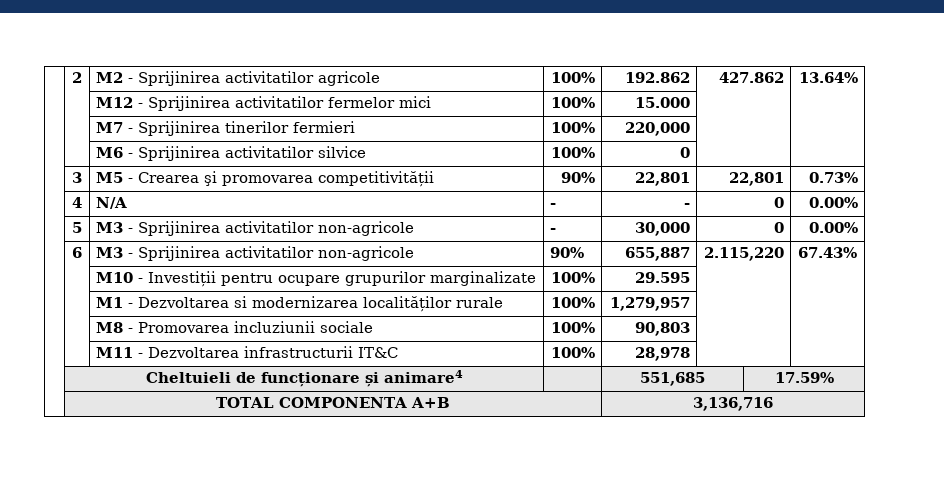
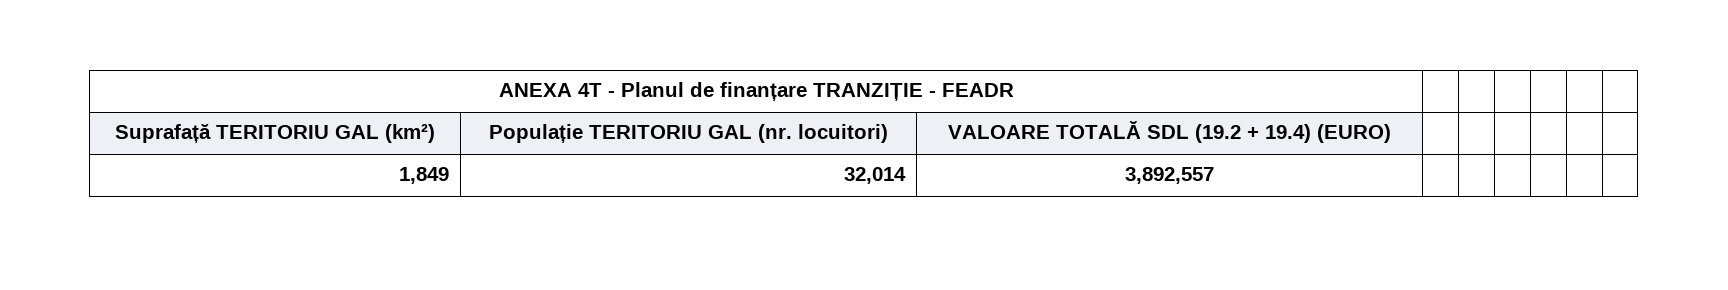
[72,72,82,83] [95,71,380,86] [551,72,596,83] [625,72,691,83] [719,72,785,83] [799,72,859,83] [95,96,431,111] [551,97,596,108] [635,97,691,108] [95,121,355,136] [551,122,596,133] [625,122,691,136] [95,146,366,161] [551,147,596,158] [680,147,691,158] [72,172,82,183] [95,171,434,187] [561,172,596,183] [635,172,691,186] [729,172,785,186] [809,172,859,183] [72,197,82,208] [95,197,127,209] [549,203,556,208] [684,203,691,208] [774,197,785,208] [809,197,859,208] [72,222,82,233] [95,221,414,236] [549,228,556,233] [635,222,691,236] [774,222,785,233] [809,222,859,233] [72,247,82,258] [95,246,414,261] [549,247,584,258] [625,247,691,261] [703,247,784,261] [798,247,857,258] [95,271,536,287] [551,272,596,283] [635,272,691,283] [95,296,503,312] [551,297,596,308] [610,297,691,311] [95,321,373,333] [551,322,596,333] [635,322,691,336] [95,346,398,358] [551,347,596,358] [635,347,691,361] [145,370,463,387] [640,372,705,386] [774,372,834,383] [216,397,450,408] [693,397,773,411] | 2 | M2 - Sprijinirea activitatilor agricole | 100% | 192.862 | 427.862 | 13.64% // | | M12 - Sprijinirea activitatilor fermelor mici | 100% | 15.000 | | // | | M7 - Sprijinirea tinerilor fermieri | 100% | 220,000 | | // | | M6 - Sprijinirea activitatilor silvice | 100% | 0 | | // | 3 | M5 - Crearea şi promovarea competitivității | 90% | 22,801 | 22,801 | 0.73% // | 4 | N/A | - | - | 0 | 0.00% // | 5 | M3 - Sprijinirea activitatilor non-agricole | - | 30,000 | 0 | 0.00% // | 6 | M3 - Sprijinirea activitatilor non-agricole | 90% | 655,887 | 2.115,220 | 67.43% // | | M10 - Investiții pentru ocupare grupurilor marginalizate | 100% | 29.595 | | // | | M1 - Dezvoltarea si modernizarea localităților rurale | 100% | 1,279,957 | | // | | M8 - Promovarea incluziunii sociale | 100% | 90,803 | | // | | M11 - Dezvoltarea infrastructurii IT&C | 100% | 28,978 | | // | Cheltuieli de funcționare și animare4 | | 551,685 | 17.59% // | TOTAL COMPONENTA A+B | 3,136,716 -> [498,82,1014,101] [115,124,435,143] [489,124,888,143] [948,121,1391,143] [399,167,450,184] [844,167,907,184] [1125,167,1214,184] ANEXA 4T - Planul de finanțare TRANZIȚIE - FEADR | | | | | | // Suprafață TERITORIU GAL (km²) | Populație TERITORIU GAL (nr. locuitori) | VALOARE TOTALĂ SDL (19.2 + 19.4) (EURO) | | | | | | // 1,849 | 32,014 | 3,892,557 | | | | | |

